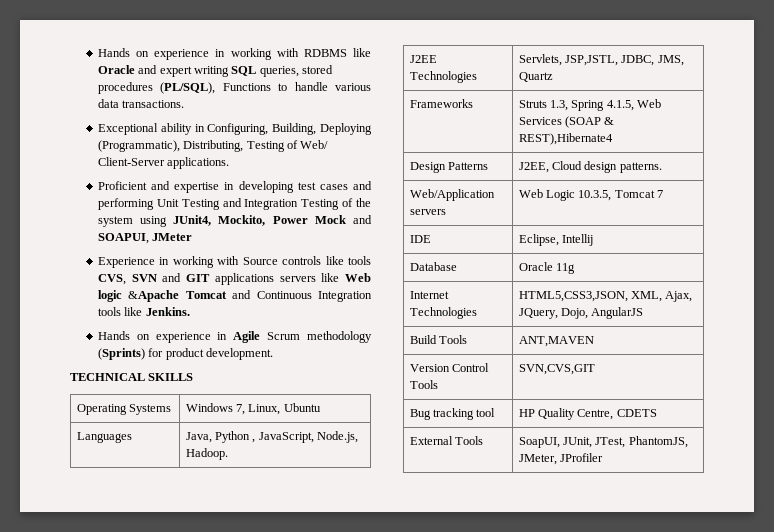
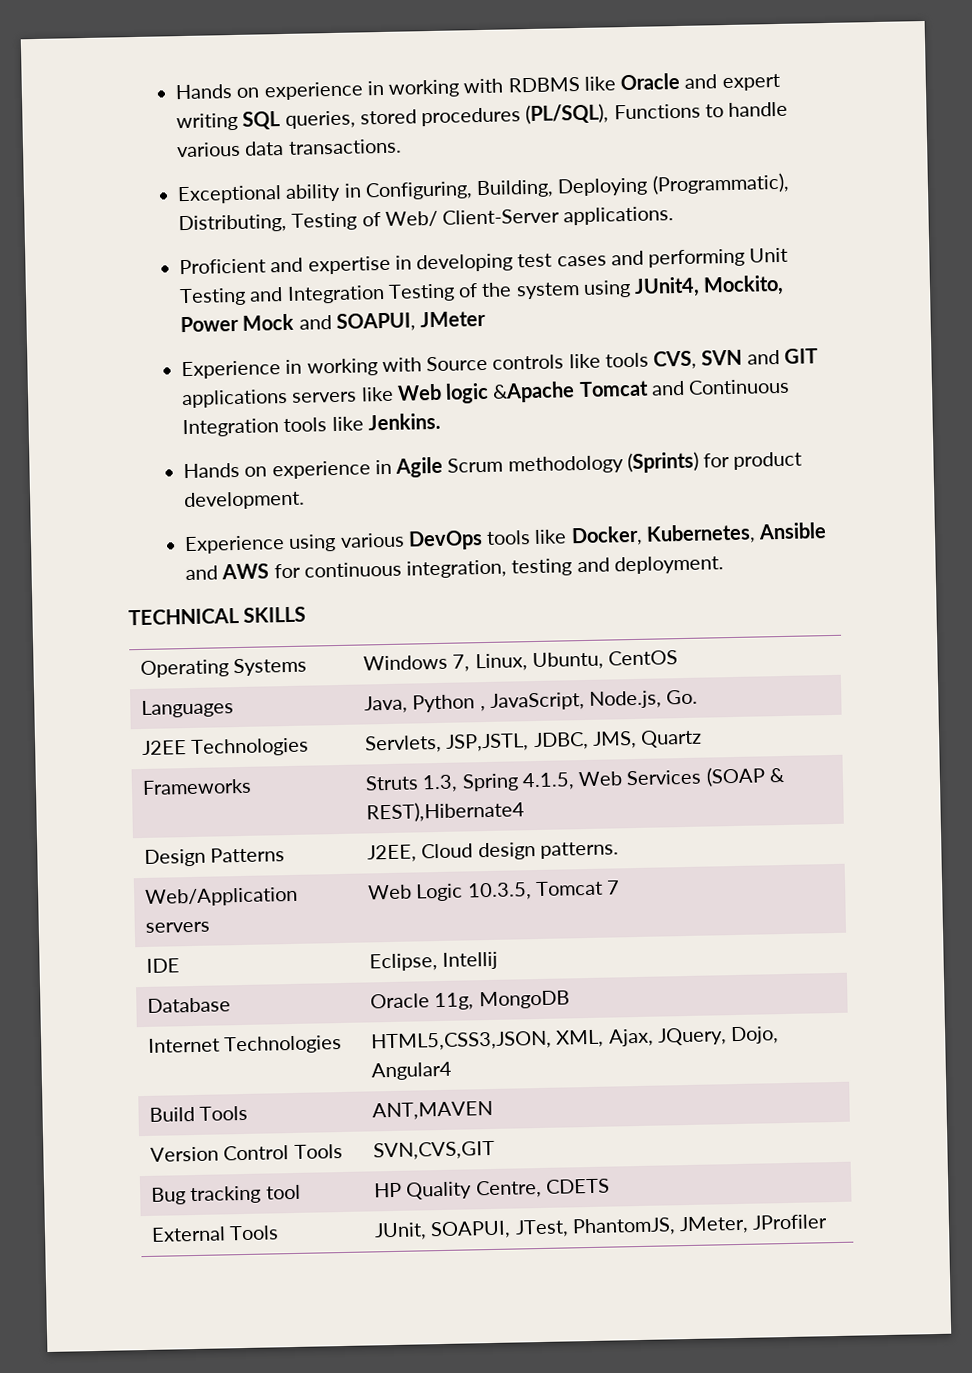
(274, 354) none -> [184,522,828,555] [185,555,724,581] // Experience using various DevOps tools like Docker, Kubernetes, Ansible and AWS for continuous integration, testing and deployment.
[283,403,321,412] Ubuntu -> [531,650,679,671] Ubuntu, CentOS
[185,448,228,460] Hadoop. -> [666,689,699,705] Go.
[555,263,575,274] 11g -> [434,990,570,1011] 11g, MongoDB
[591,307,644,319] AngularJS -> [371,1061,453,1081] Angular4
[518,437,592,448] SoapUI, JUnit, -> [374,1220,512,1241] JUnit, SOAPUI,

